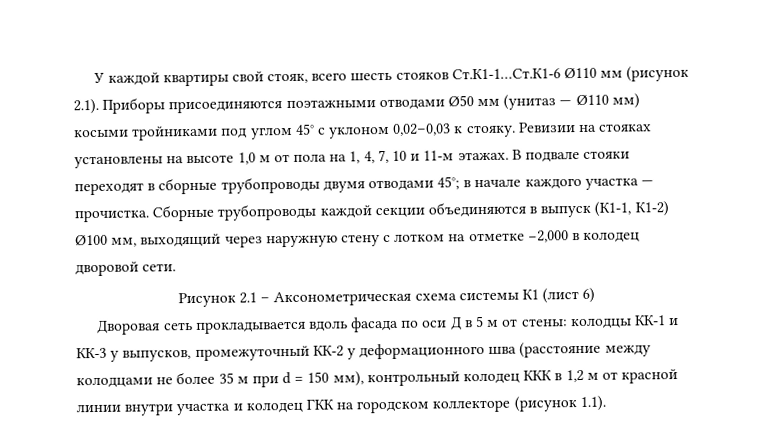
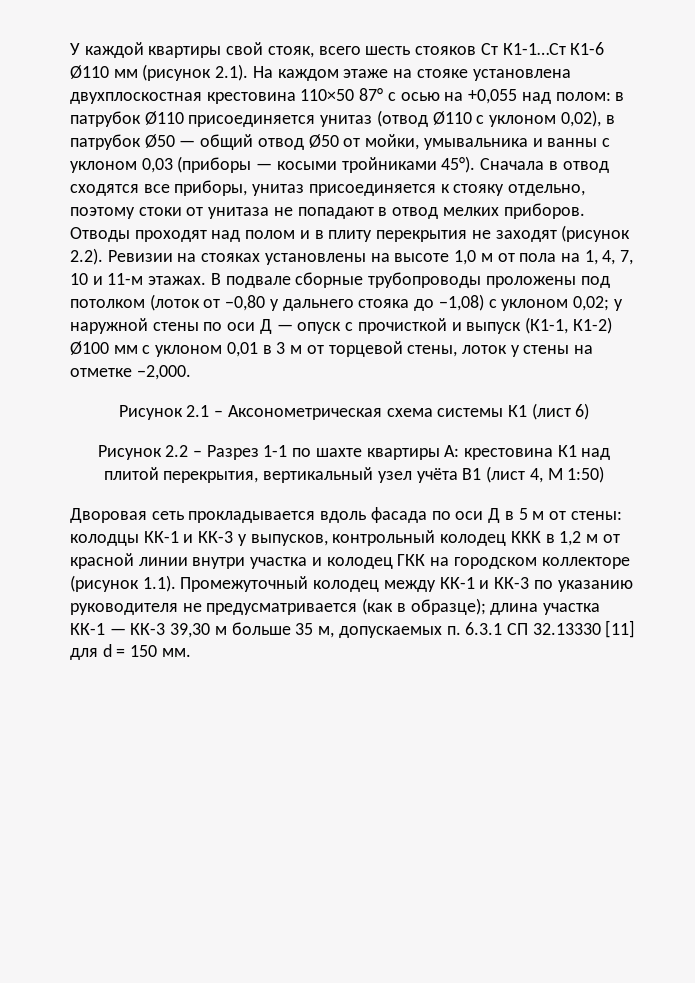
[451,68,561,80] Ст.К1-1…Ст.К1-6 -> [480,42,605,55] Ст К1-1…Ст К1-6
[102,93,640,114] [74,123,516,141] Приборы присоединяются поэтажными отводами Ø50 мм (унитаз — Ø110 мм) косыми тройниками под углом 45° с уклоном 0,02–0,03 к стояку. -> [252,66,571,81] [70,88,625,104] [70,110,615,127] [70,134,610,150] [70,156,609,173] [70,180,586,196] [70,203,585,219] [70,225,631,242] [70,248,103,265] На каждом этаже на стояке установлена двухплоскостная крестовина 110×50 87° с осью на +0,055 над полом: в патрубок Ø110 присоединяется унитаз (отвод Ø110 с уклоном 0,02), в патрубок Ø50 — общий отвод Ø50 от мойки, умывальника и ванны с уклоном 0,03 (приборы — косыми тройниками 45°). Сначала в отвод сходятся все приборы, унитаз присоединяется к стояку отдельно, поэтому стоки от унитаза не попадают в отвод мелких приборов. Отводы проходят над полом и в плиту перекрытия не заходят (рисунок 2.2).
[583,150,631,159] [74,176,655,196] [74,201,669,223] [75,230,641,248] [75,261,177,277] стояки переходят в сборные трубопроводы двумя отводами 45°; в начале каждого участка — прочистка. Сборные трубопроводы каждой секции объединяются в выпуск (К1-1, К1-2) Ø100 мм, выходящий через наружную стену с лотком на отметке −2,000 в колодец дворовой сети. -> [295,272,610,288] [70,294,623,311] [70,317,612,334] [70,341,594,357] [70,365,191,380] сборные трубопроводы проложены под потолком (лоток от −0,80 у дальнего стояка до −1,08) с уклоном 0,02; у наружной стены по оси Д — опуск с прочисткой и выпуск (К1-1, К1-2) Ø100 мм с уклоном 0,01 в 3 м от торцевой стены, лоток у стены на отметке −2,000.
(596, 295) none -> [97,445,611,460] [103,466,605,483] // Рисунок 2.2 – Разрез 1-1 по шахте квартиры А: крестовина К1 над плитой перекрытия, вертикальный узел учёта В1 (лист 4, М 1:50)
[194,341,651,361] [76,371,364,389] промежуточный КК-2 у деформационного шва (расстояние между колодцами не более 35 м при d = 150 мм), -> (328, 540) none
(606, 403) none -> [180,576,633,592] [70,598,601,615] [70,620,636,638] [70,644,191,660] Промежуточный колодец между КК-1 и КК-3 по указанию руководителя не предусматривается (как в образце); длина участка КК-1 — КК-3 39,30 м больше 35 м, допускаемых п. 6.3.1 СП 32.13330 [11] для d = 150 мм.

